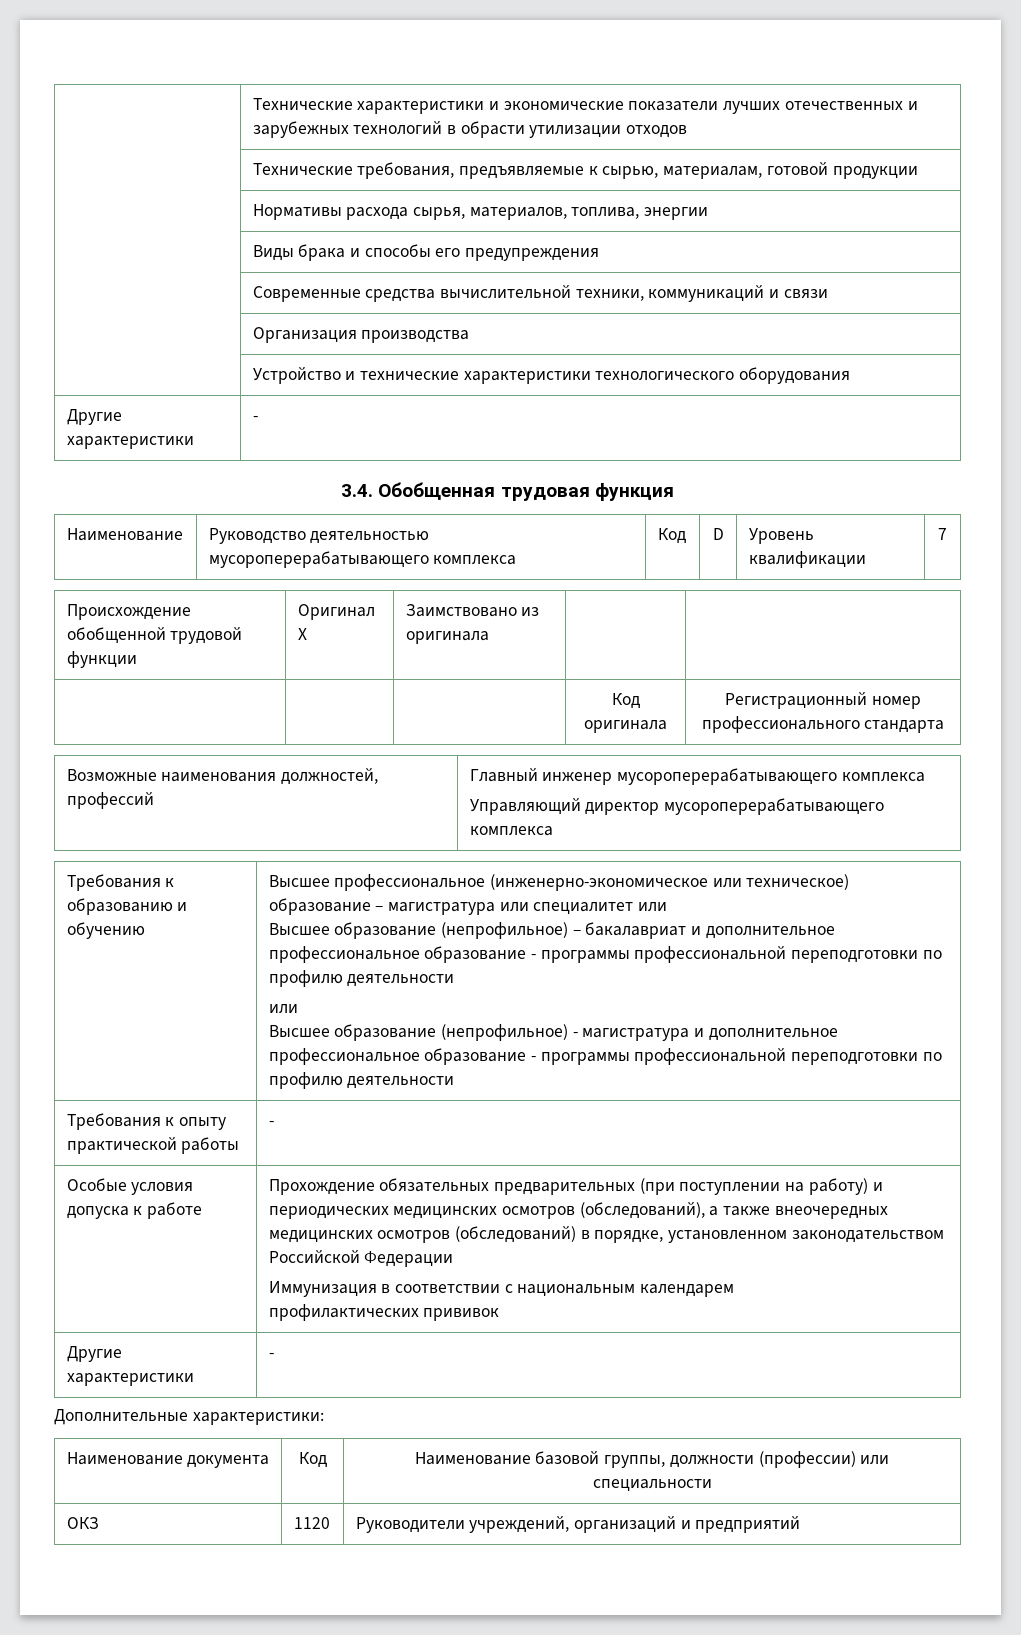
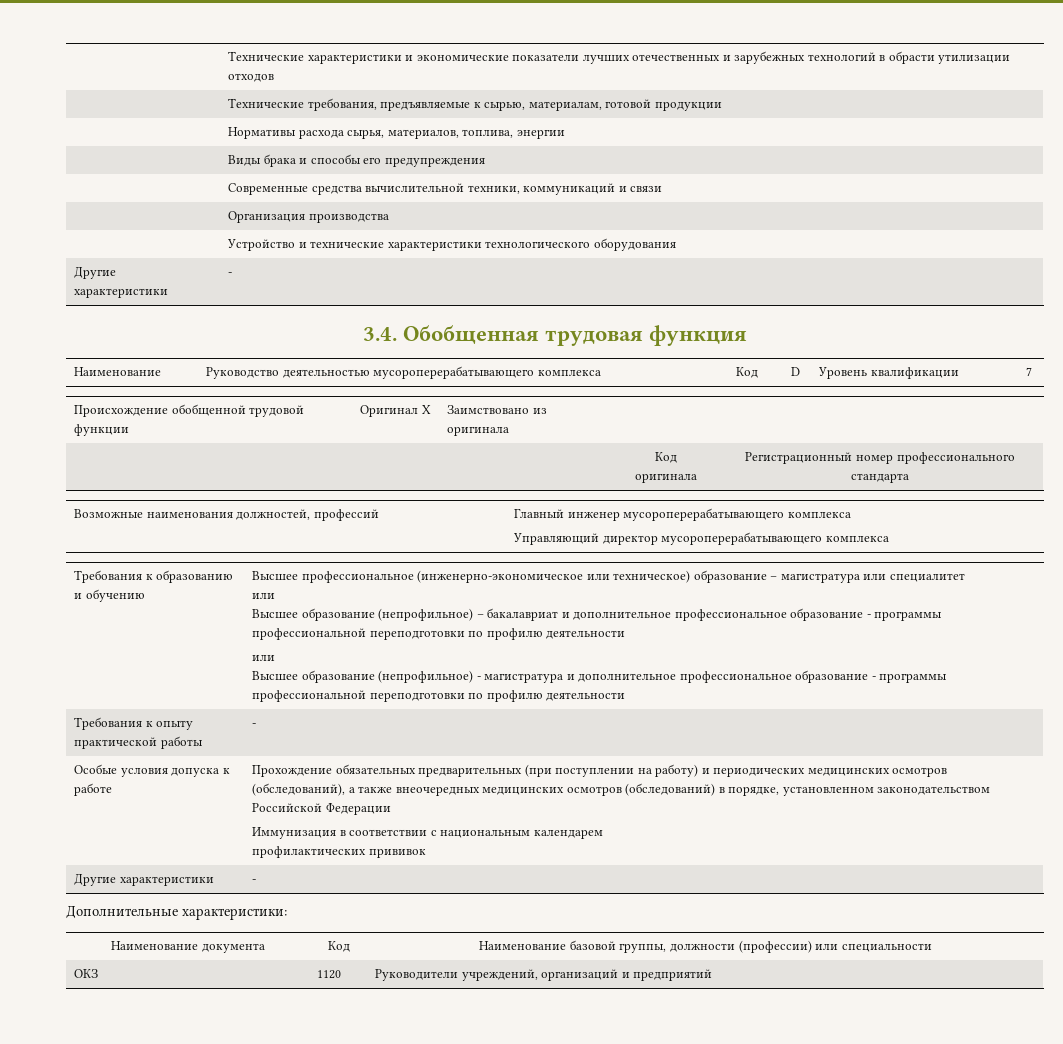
(634, 908) none -> (965, 577) //

